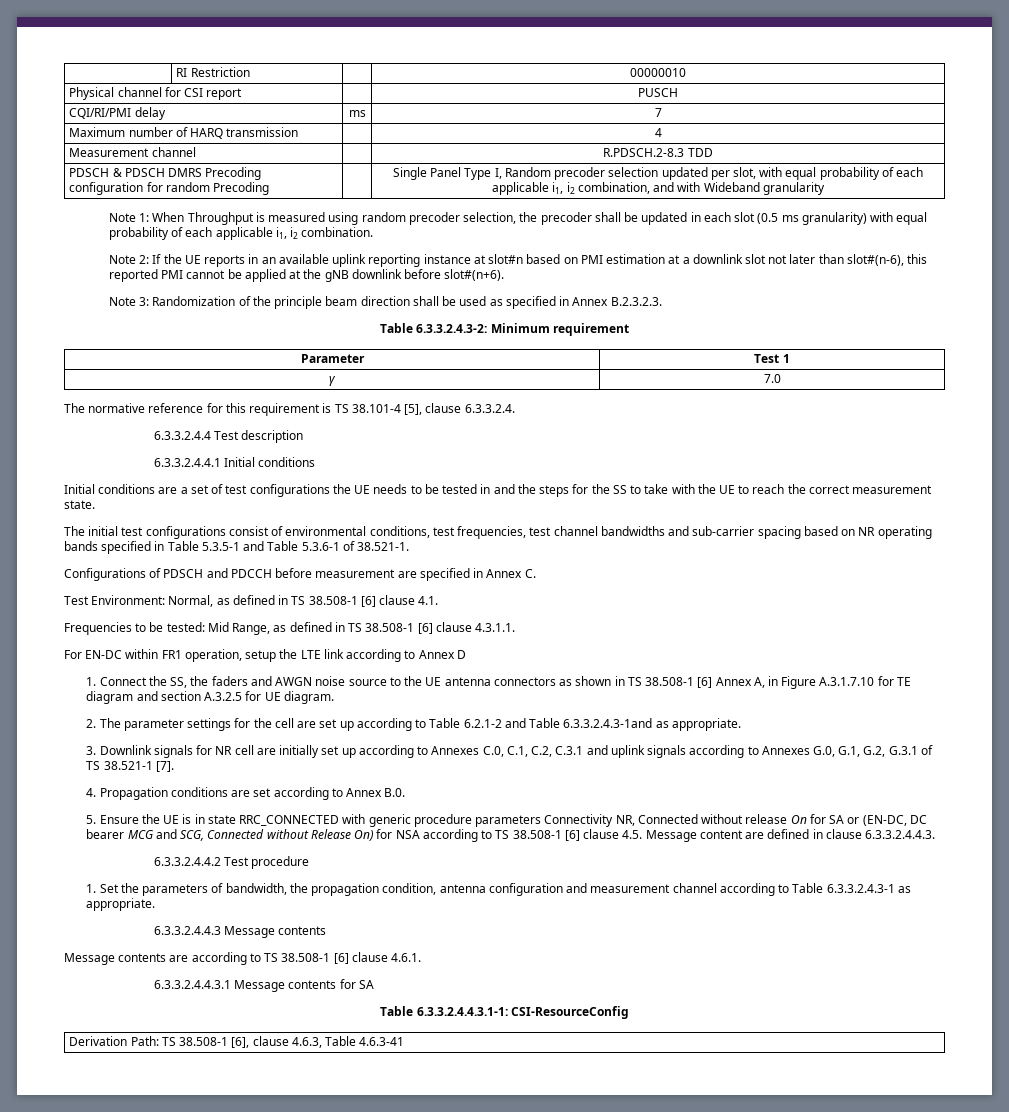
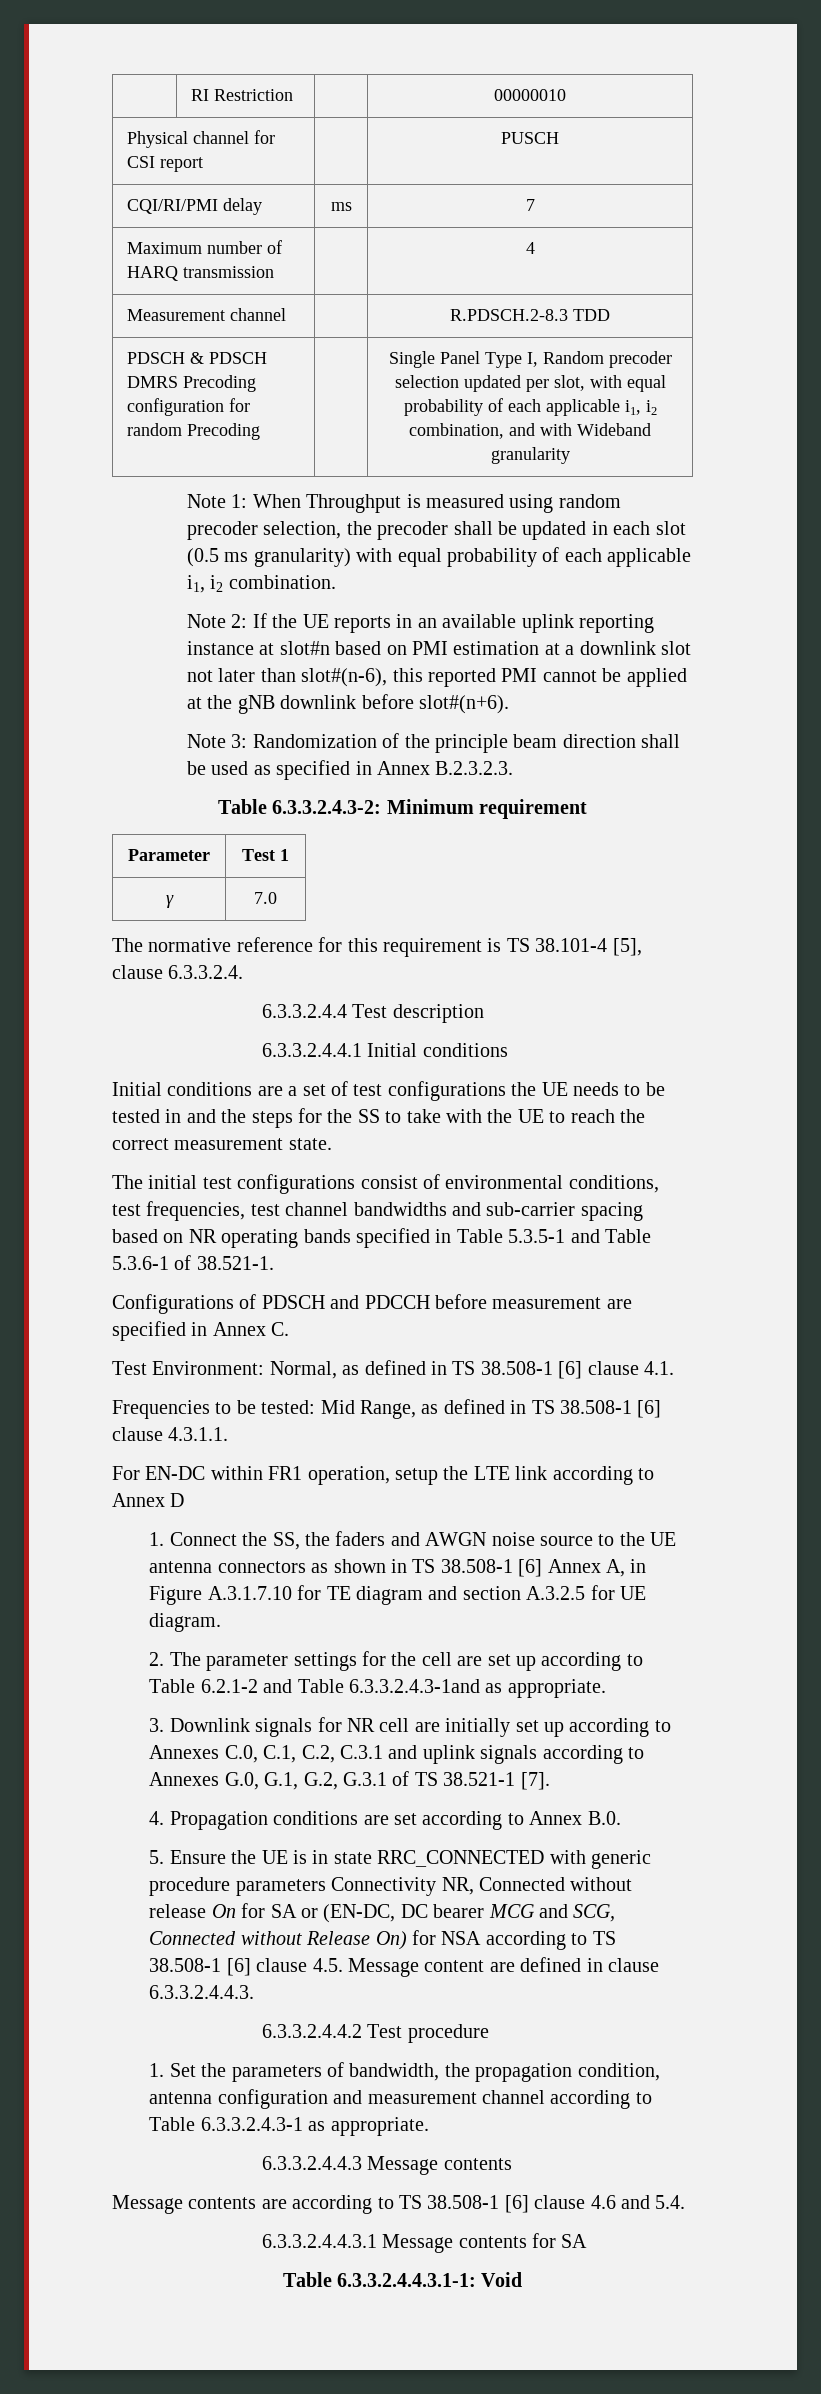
[391,953,422,962] 4.6.1. -> [590,2195,686,2209] 4.6 and 5.4.
[510,1006,629,1019] [69,1036,405,1048] CSI-ResourceConfig // Derivation Path: TS 38.508-1 [6], clause 4.6.3, Table 4.6.3-41 -> [481,2272,523,2287] Void

